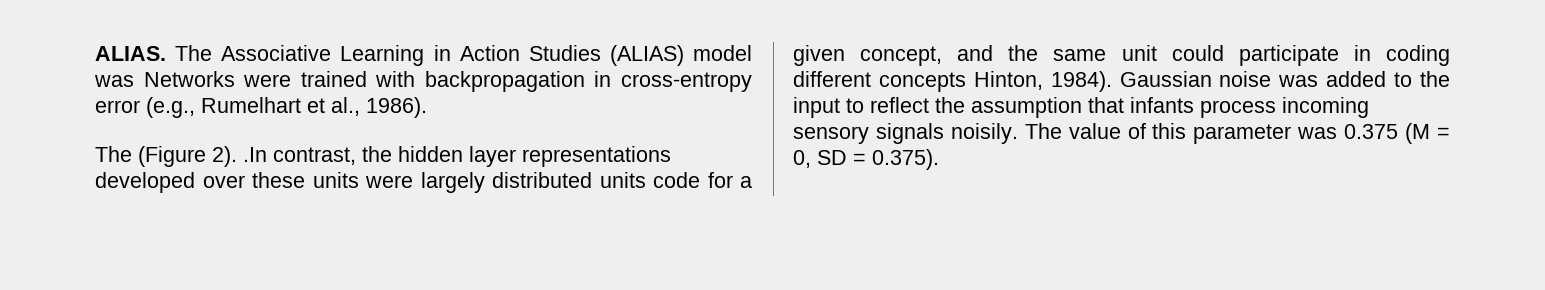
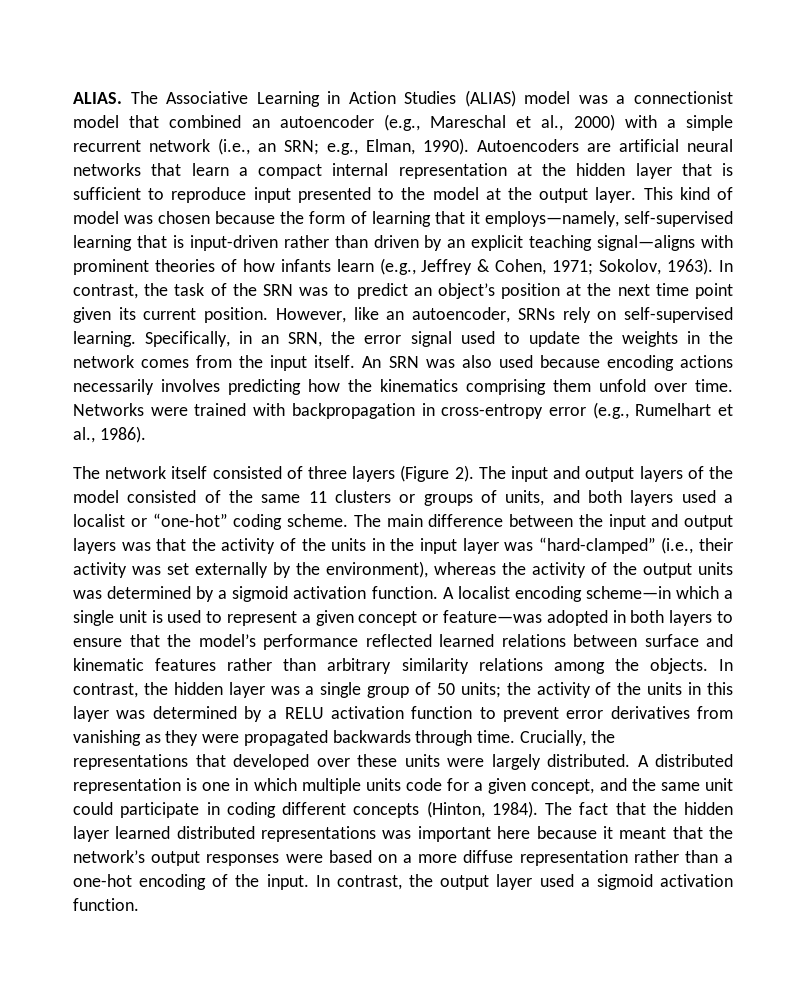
(134, 81) none -> [616,91,733,104] [73,114,733,131] [73,138,733,155] [73,163,733,179] [73,187,733,203] [73,211,733,227] [73,235,733,251] [73,258,733,275] [73,283,733,299] [73,307,734,323] [73,331,733,347] [73,355,734,371] [73,379,733,395] a connectionist model that combined an autoencoder (e.g., Mareschal et al., 2000) with a simple recurrent network (i.e., an SRN; e.g., Elman, 1990). Autoencoders are artificial neural networks that learn a compact internal representation at the hidden layer that is sufficient to reproduce input presented to the model at the output layer. This kind of model was chosen because the form of learning that it employs—namely, self-supervised learning that is input-driven rather than driven by an explicit teaching signal—aligns with prominent theories of how infants learn (e.g., Jeffrey & Cohen, 1971; Sokolov, 1963). In contrast, the task of the SRN was to predict an object’s position at the next time point given its current position. However, like an autoencoder, SRNs rely on self-supervised learning. Specifically, in an SRN, the error signal used to update the weights in the network comes from the input itself. An SRN was also used because encoding actions necessarily involves predicting how the kinematics comprising them unfold over time.
[138,146,671,167] (Figure 2). .In contrast, the hidden layer representations -> [105,465,734,482] [73,490,734,506] [73,513,733,530] [73,537,734,554] [73,561,733,578] [73,586,734,602] [73,610,733,626] [73,634,733,650] [73,658,734,674] [73,682,733,698] [73,706,733,722] [73,730,615,746] [73,754,226,770] network itself consisted of three layers (Figure 2). The input and output layers of the model consisted of the same 11 clusters or groups of units, and both layers used a localist or “one-hot” coding scheme. The main difference between the input and output layers was that the activity of the units in the input layer was “hard-clamped” (i.e., their activity was set externally by the environment), whereas the activity of the output units was determined by a sigmoid activation function. A localist encoding scheme—in which a single unit is used to represent a given concept or feature—was adopted in both layers to ensure that the model’s performance reflected learned relations between surface and kinematic features rather than arbitrary similarity relations among the objects. In contrast, the hidden layer was a single group of 50 units; the activity of the units in this layer was determined by a RELU activation function to prevent error derivatives from vanishing as they were propagated backwards through time. Crucially, the representations that
[492,172,592,188] distributed -> [547,754,733,767] [73,778,361,794] distributed. A distributed representation is one in which multiple
[973,71,1451,92] [793,97,1369,118] [793,123,1450,144] [793,149,939,170] Hinton, 1984). Gaussian noise was added to the input to reflect the assumption that infants process incoming sensory signals noisily. The value of this parameter was 0.375 (M = 0, SD = 0.375). -> [426,801,733,818] [73,826,734,842] [73,850,733,866] [73,874,733,890] [73,898,139,911] (Hinton, 1984). The fact that the hidden layer learned distributed representations was important here because it meant that the network’s output responses were based on a more diffuse representation rather than a one-hot encoding of the input. In contrast, the output layer used a sigmoid activation function.

